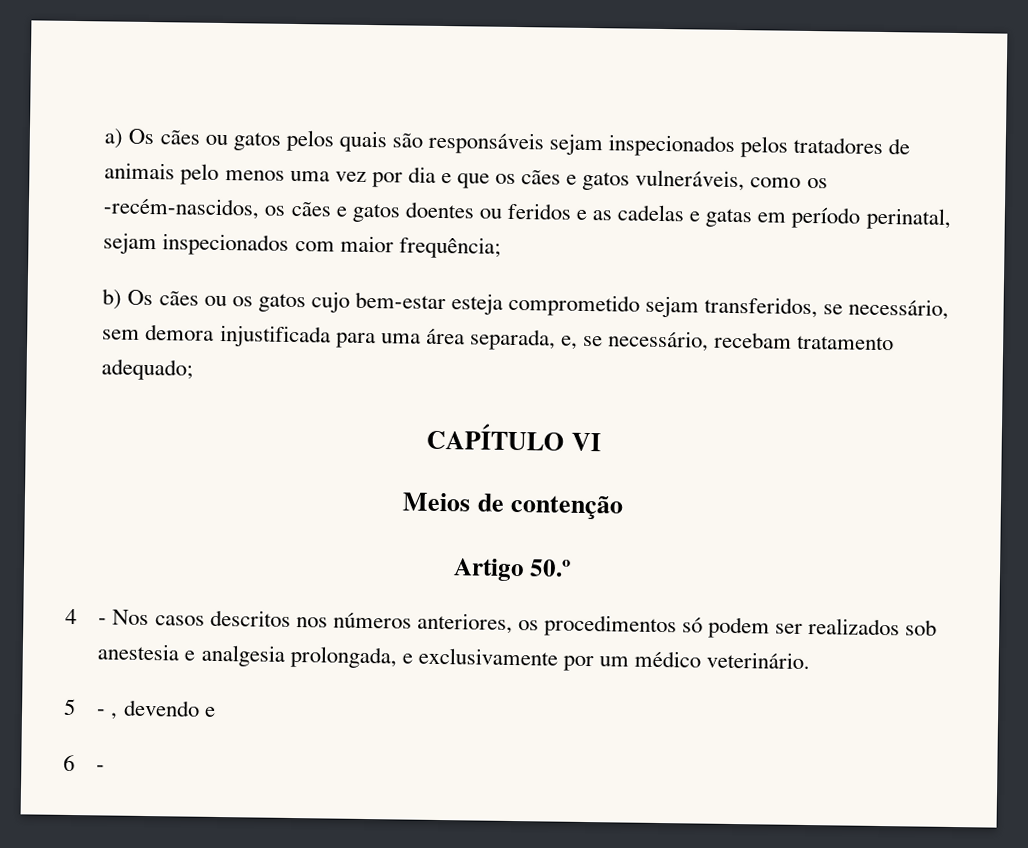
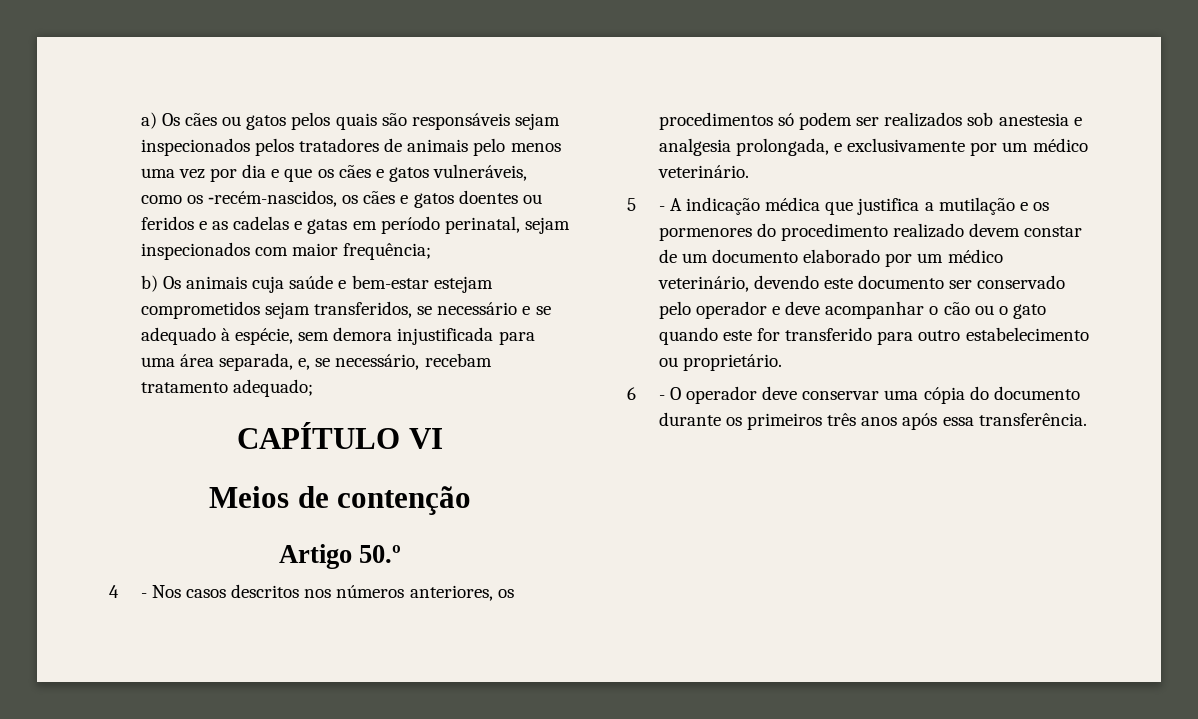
[158,290,950,320] cães ou os gatos cujo bem‑estar esteja comprometido sejam transferidos, se necessário, -> [186,275,493,293] [140,301,551,319] [140,327,294,345] animais cuja saúde e bem-estar estejam comprometidos sejam transferidos, se necessário e se adequado à espécie,
[110,699,216,720] [63,754,106,772] , devendo e // 6 - -> [669,197,1049,215] [658,223,1083,241] [658,249,1003,267] [657,275,1066,292] [658,301,1046,319] [658,327,1089,345] [658,354,782,371] [627,386,1080,404] [658,412,1087,430] A indicação médica que justifica a mutilação e os pormenores do procedimento realizado devem constar de um documento elaborado por um médico veterinário, devendo este documento ser conservado pelo operador e deve acompanhar o cão ou o gato quando este for transferido para outro estabelecimento ou proprietário. // 6 - O operador deve conservar uma cópia do documento durante os primeiros três anos após essa transferência.

